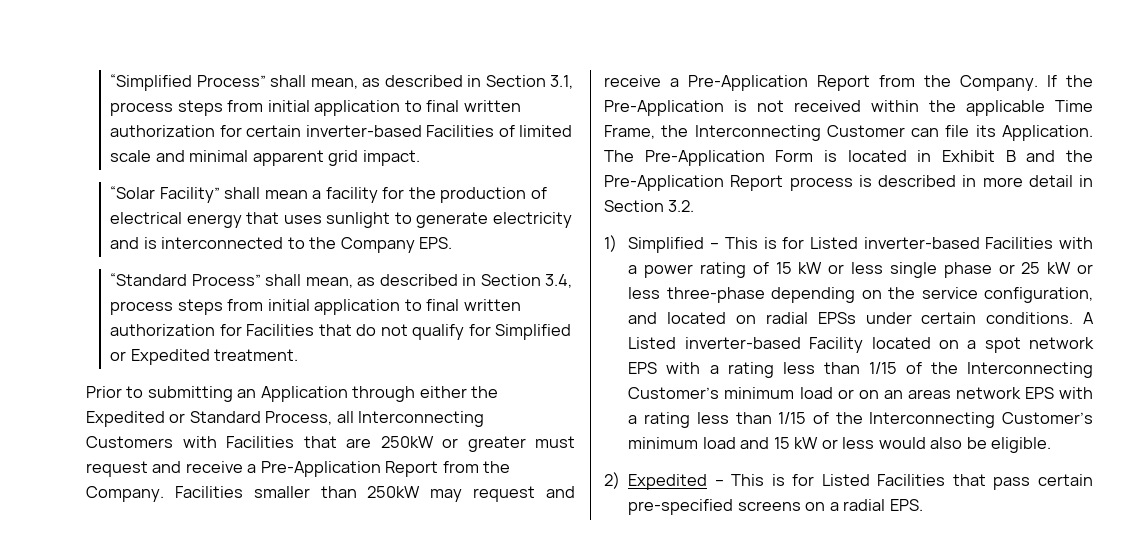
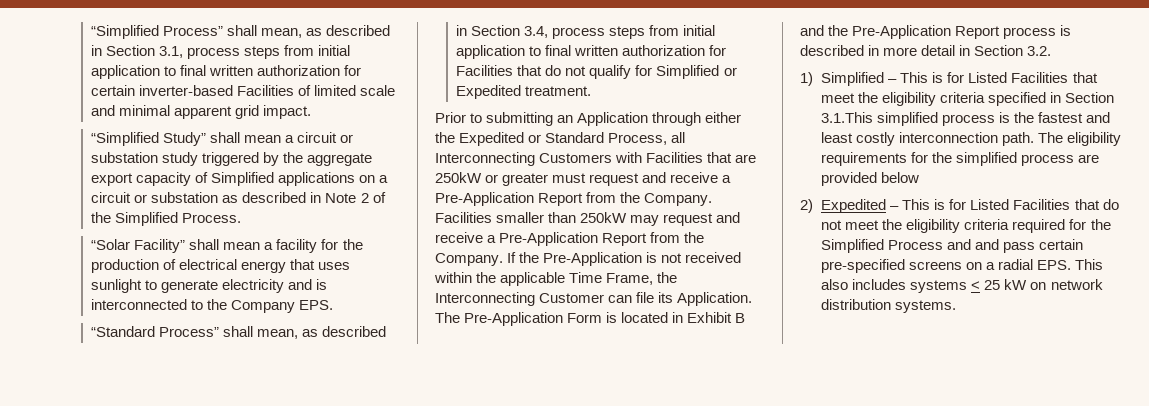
(420, 158) none -> [91,132,354,146] [91,152,373,166] [91,172,389,186] [91,192,386,203] [91,212,242,226] // “Simplified Study” shall mean a circuit or substation study triggered by the aggregate export capacity of Simplified applications on a circuit or substation as described in Note 2 of the Simplified Process.
[863,237,1093,249] [628,262,1094,278] [628,287,1093,303] [628,312,1094,324] [628,337,1094,353] [628,362,1093,378] [628,387,1093,399] [628,412,1093,428] [628,437,1051,453] inverter-based Facilities with a power rating of 15 kW or less single phase or 25 kW or less three-phase depending on the service configuration, and located on radial EPSs under certain conditions. A Listed inverter-based Facility located on a spot network EPS with a rating less than 1/15 of the Interconnecting Customer’s minimum load or on an areas network EPS with a rating less than 1/15 of the Interconnecting Customer’s minimum load and 15 kW or less would also be eligible. -> [1011,72,1098,83] [821,92,1115,106] [821,112,1111,126] [821,132,1122,146] [821,152,1100,166] [821,172,920,186] Facilities that meet the eligibility criteria specified in Section 3.1.This simplified process is the fastest and least costly interconnection path. The eligibility requirements for the simplified process are provided below
(986, 480) none -> [1102,199,1119,210] [821,219,1111,233] [821,239,1000,253] do not meet the eligibility criteria required for the Simplified Process and and
(923, 505) none -> [1075,259,1104,270] [821,279,1103,293] [821,299,957,313] This also includes systems < 25 kW on network distribution systems.

